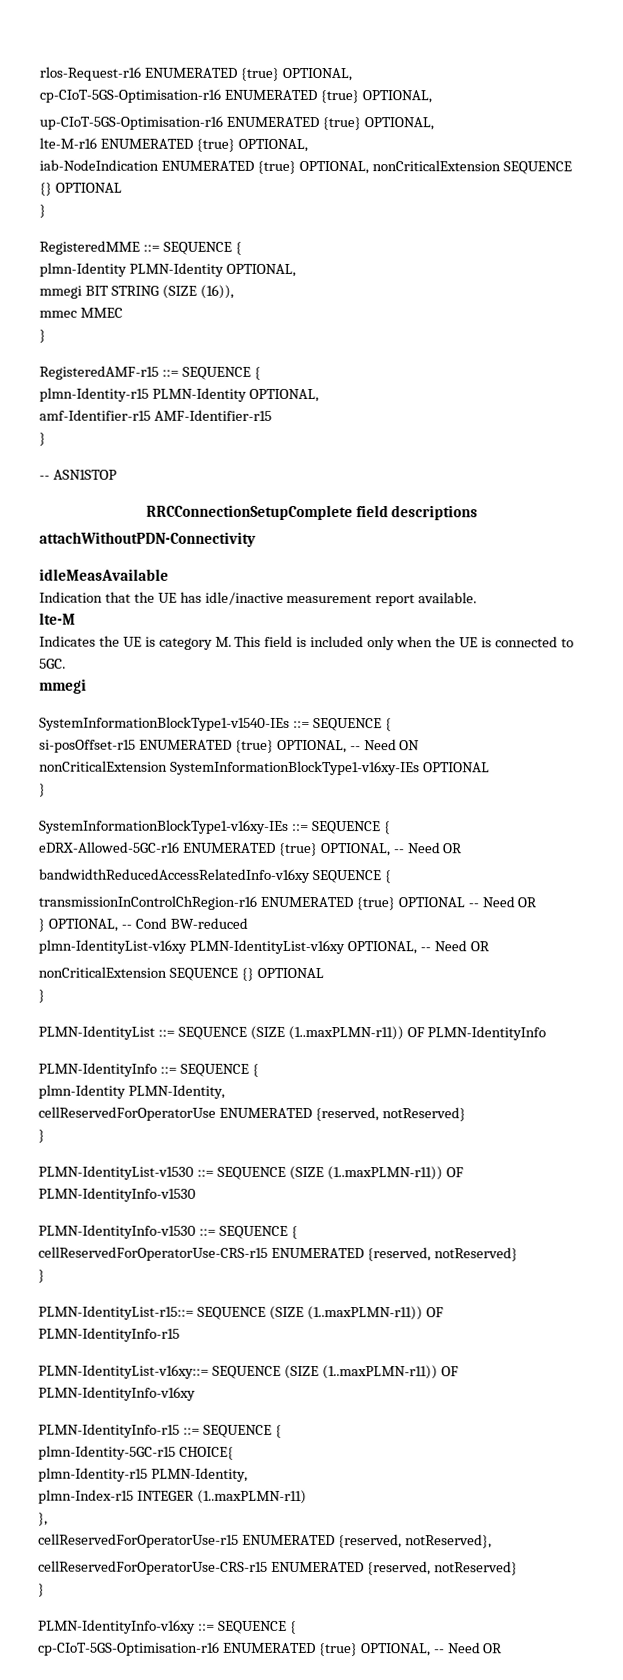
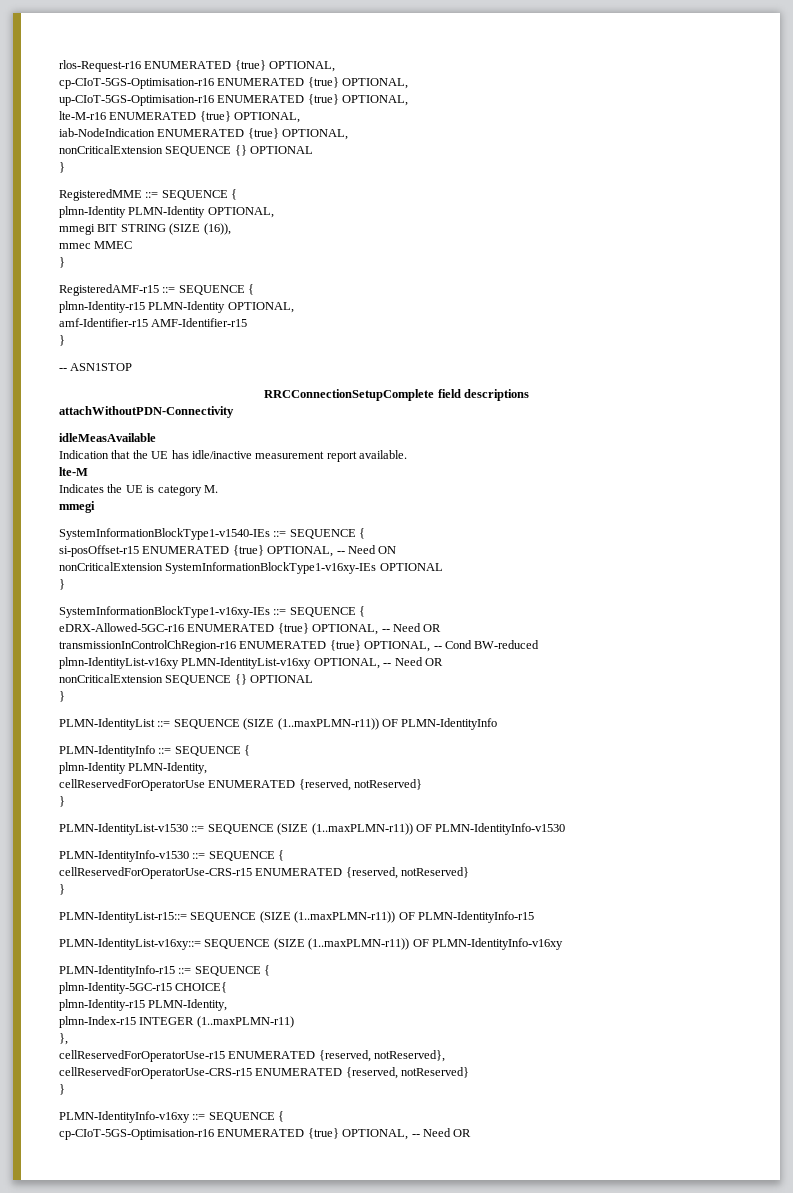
(369, 167) none -> (349, 134) //
[234,635,574,651] [39,658,66,669] This field is included only when the UE is connected to 5GC. -> (218, 489) none
[38,868,391,884] // bandwidthReducedAccessRelatedInfo-v16xy SEQUENCE { -> (442, 628) none
[397,896,538,908] [38,918,45,932] OPTIONAL -- Need OR // } -> (361, 645) none

